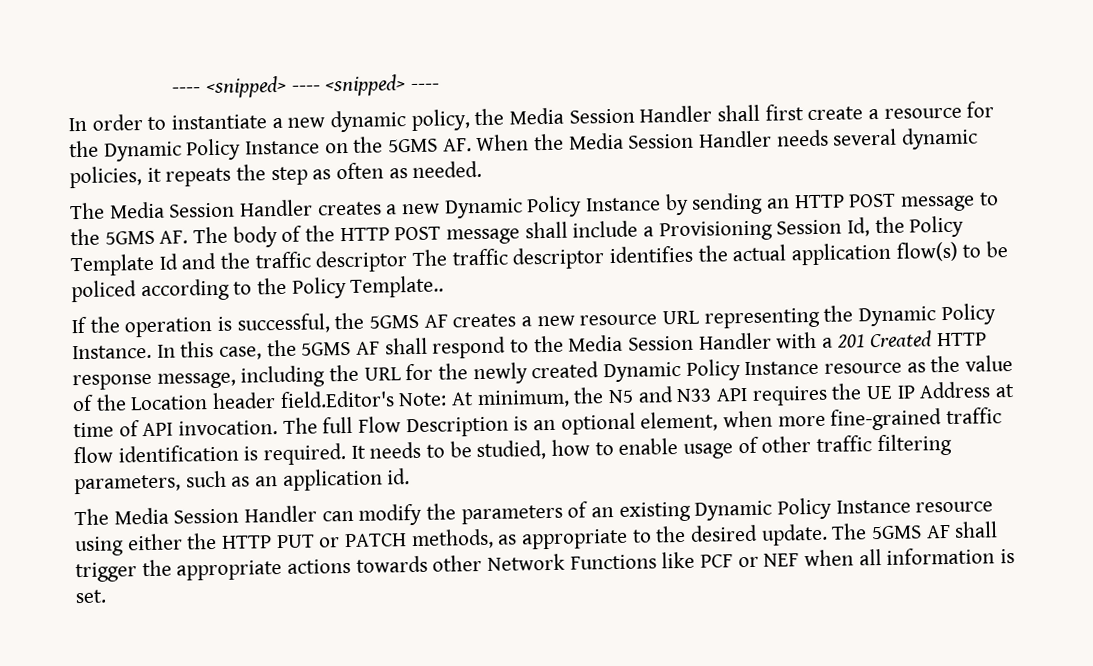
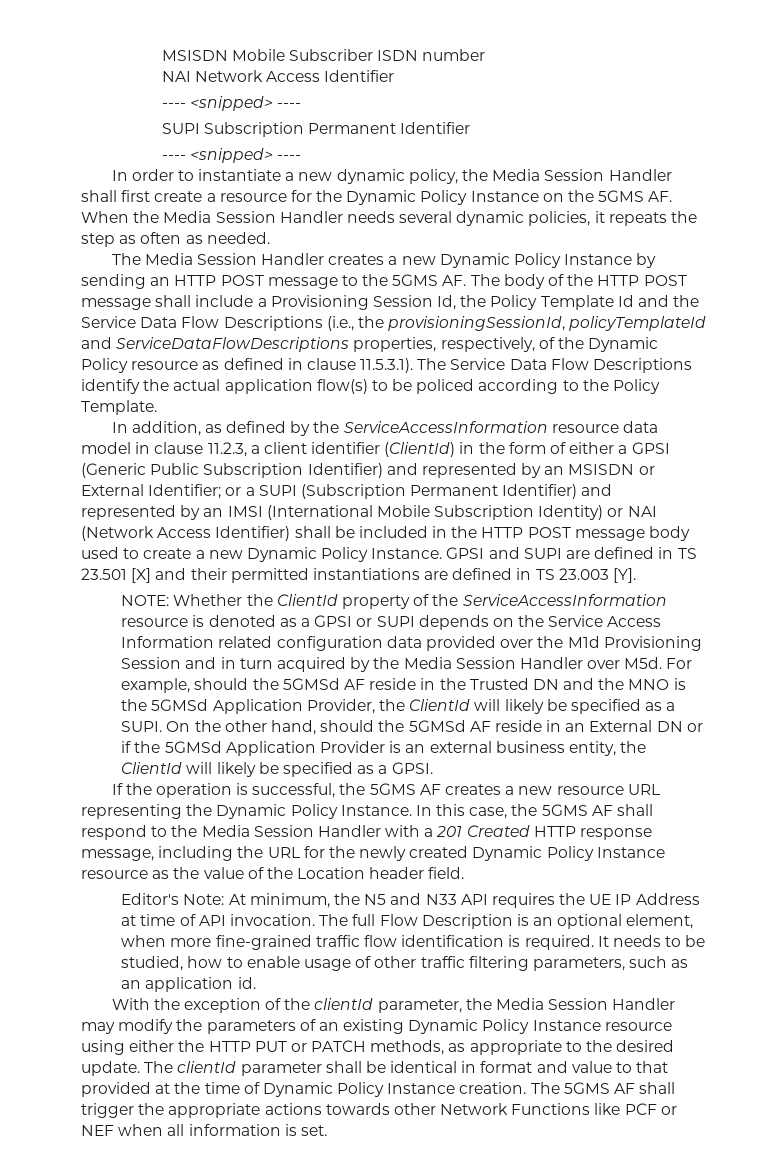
[172,75,287,99] ---- <snipped> -> [161,49,486,61] [161,70,395,82] [161,96,301,111] [161,122,471,137] MSISDN Mobile Subscriber ISDN number // NAI Network Access Identifier // ---- <snipped> ---- // SUPI Subscription Permanent Identifier //
[254,245,694,273] traffic descriptor The traffic descriptor identifies -> [81,316,707,331] [81,337,659,352] [81,358,693,373] [81,379,140,394] Service Data Flow Descriptions (i.e., the provisioningSessionId, policyTemplateId and ServiceDataFlowDescriptions properties, respectively, of the Dynamic Policy resource as defined in clause 11.5.3.1). The Service Data Flow Descriptions identify
[350,275,445,298] Template.. -> [81,400,157,415] [111,421,659,436] [81,442,670,457] [81,463,655,478] [81,484,613,499] [81,505,657,520] [81,526,691,541] [81,547,697,562] [81,568,637,583] [121,594,667,609] [121,615,662,630] [121,636,702,651] [121,657,693,672] [121,678,686,693] [121,699,676,714] [121,720,703,735] [121,741,647,756] [121,762,433,777] Template. // In addition, as defined by the ServiceAccessInformation resource data model in clause 11.2.3, a client identifier (ClientId) in the form of either a GPSI (Generic Public Subscription Identifier) and represented by an MSISDN or External Identifier; or a SUPI (Subscription Permanent Identifier) and represented by an IMSI (International Mobile Subscription Identity) or NAI (Network Access Identifier) shall be included in the HTTP POST message body used to create a new Dynamic Policy Instance. GPSI and SUPI are defined in TS 23.501 [X] and their permitted instantiations are defined in TS 23.003 [Y]. // NOTE: Whether the ClientId property of the ServiceAccessInformation resource is denoted as a GPSI or SUPI depends on the Service Access Information related configuration data provided over the M1d Provisioning Session and in turn acquired by the Media Session Handler over M5d. For example, should the 5GMSd AF reside in the Trusted DN and the MNO is the 5GMSd Application Provider, the ClientId will likely be specified as a SUPI. On the other hand, should the 5GMSd AF reside in an External DN or if the 5GMSd Application Provider is an external business entity, the ClientId will likely be specified as a GPSI.
[279,390,395,409] field.Editor's -> [428,867,465,879] [121,893,180,905] field. // Editor's
[74,505,354,526] The Media Session Handler can -> [111,998,676,1013] [81,1022,115,1034] With the exception of the clientId parameter, the Media Session Handler may
(868, 531) none -> [177,1061,669,1076] [81,1082,560,1097] clientId parameter shall be identical in format and value to that provided at the time of Dynamic Policy Instance creation. The

